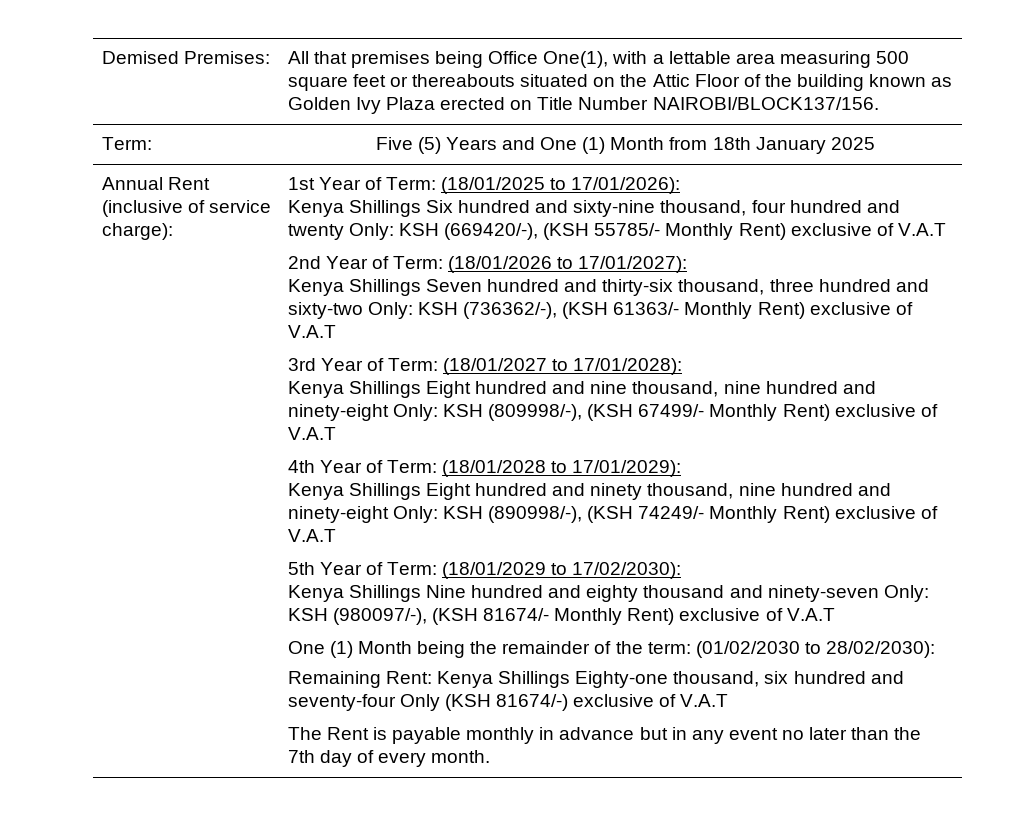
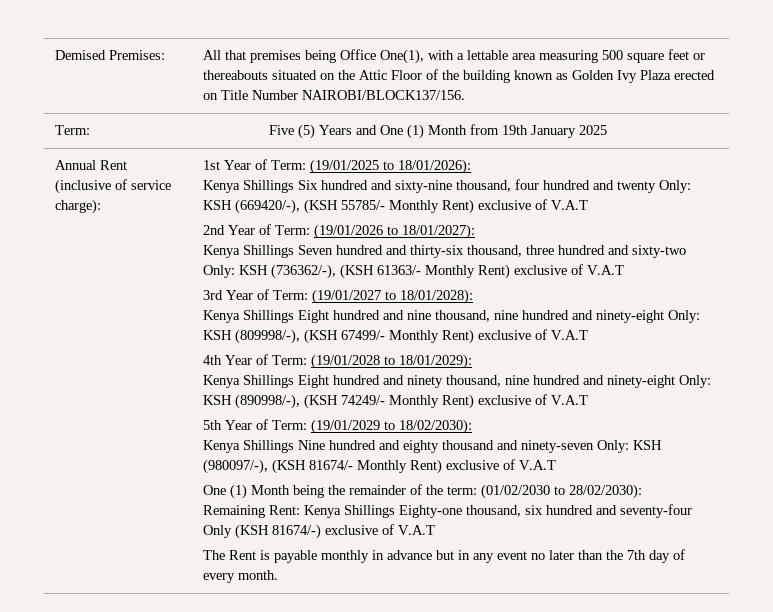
[712,137,751,150] 18th -> [502,125,529,135] 19th
[441,177,681,194] (18/01/2025 to 17/01/2026): -> [310,159,472,174] (19/01/2025 to 18/01/2026):
[448,256,688,273] (18/01/2026 to 17/01/2027): -> [314,224,476,239] (19/01/2026 to 18/01/2027):
[443,358,683,375] (18/01/2027 to 17/01/2028): -> [312,289,474,304] (19/01/2027 to 18/01/2028):
[442,460,682,477] (18/01/2028 to 17/01/2029): -> [311,354,473,369] (19/01/2028 to 18/01/2029):
[442,562,682,579] (18/01/2029 to 17/02/2030): -> [311,419,473,434] (19/01/2029 to 18/02/2030):

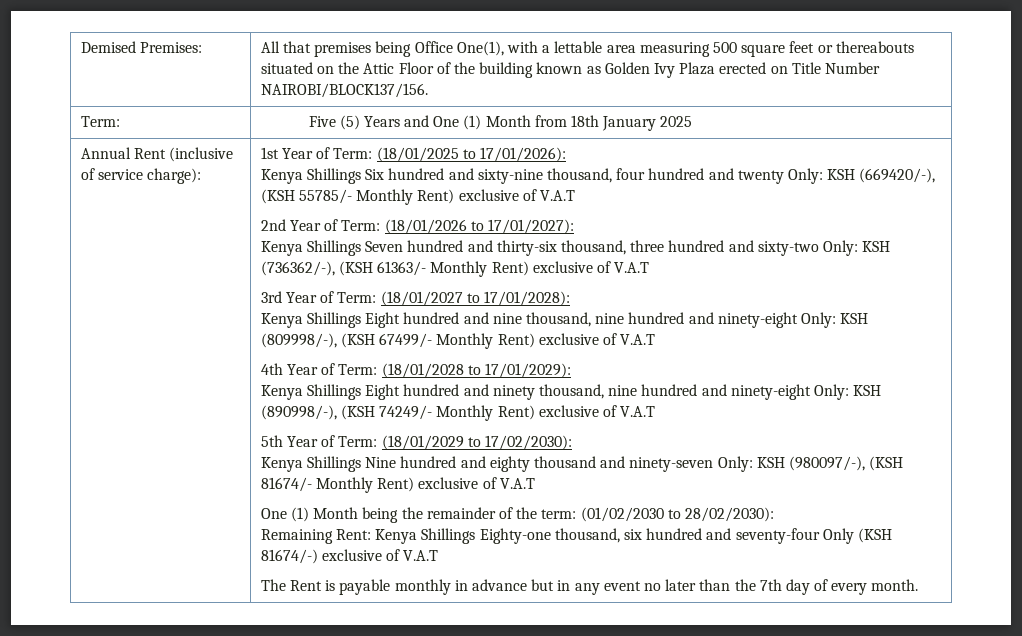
[502,125,529,135] 19th -> [571,115,600,127] 18th
[310,159,472,174] (19/01/2025 to 18/01/2026): -> [376,147,567,162] (18/01/2025 to 17/01/2026):
[314,224,476,239] (19/01/2026 to 18/01/2027): -> [384,219,575,234] (18/01/2026 to 17/01/2027):
[312,289,474,304] (19/01/2027 to 18/01/2028): -> [380,291,571,306] (18/01/2027 to 17/01/2028):
[311,354,473,369] (19/01/2028 to 18/01/2029): -> [381,363,572,378] (18/01/2028 to 17/01/2029):
[311,419,473,434] (19/01/2029 to 18/02/2030): -> [381,435,573,450] (18/01/2029 to 17/02/2030):

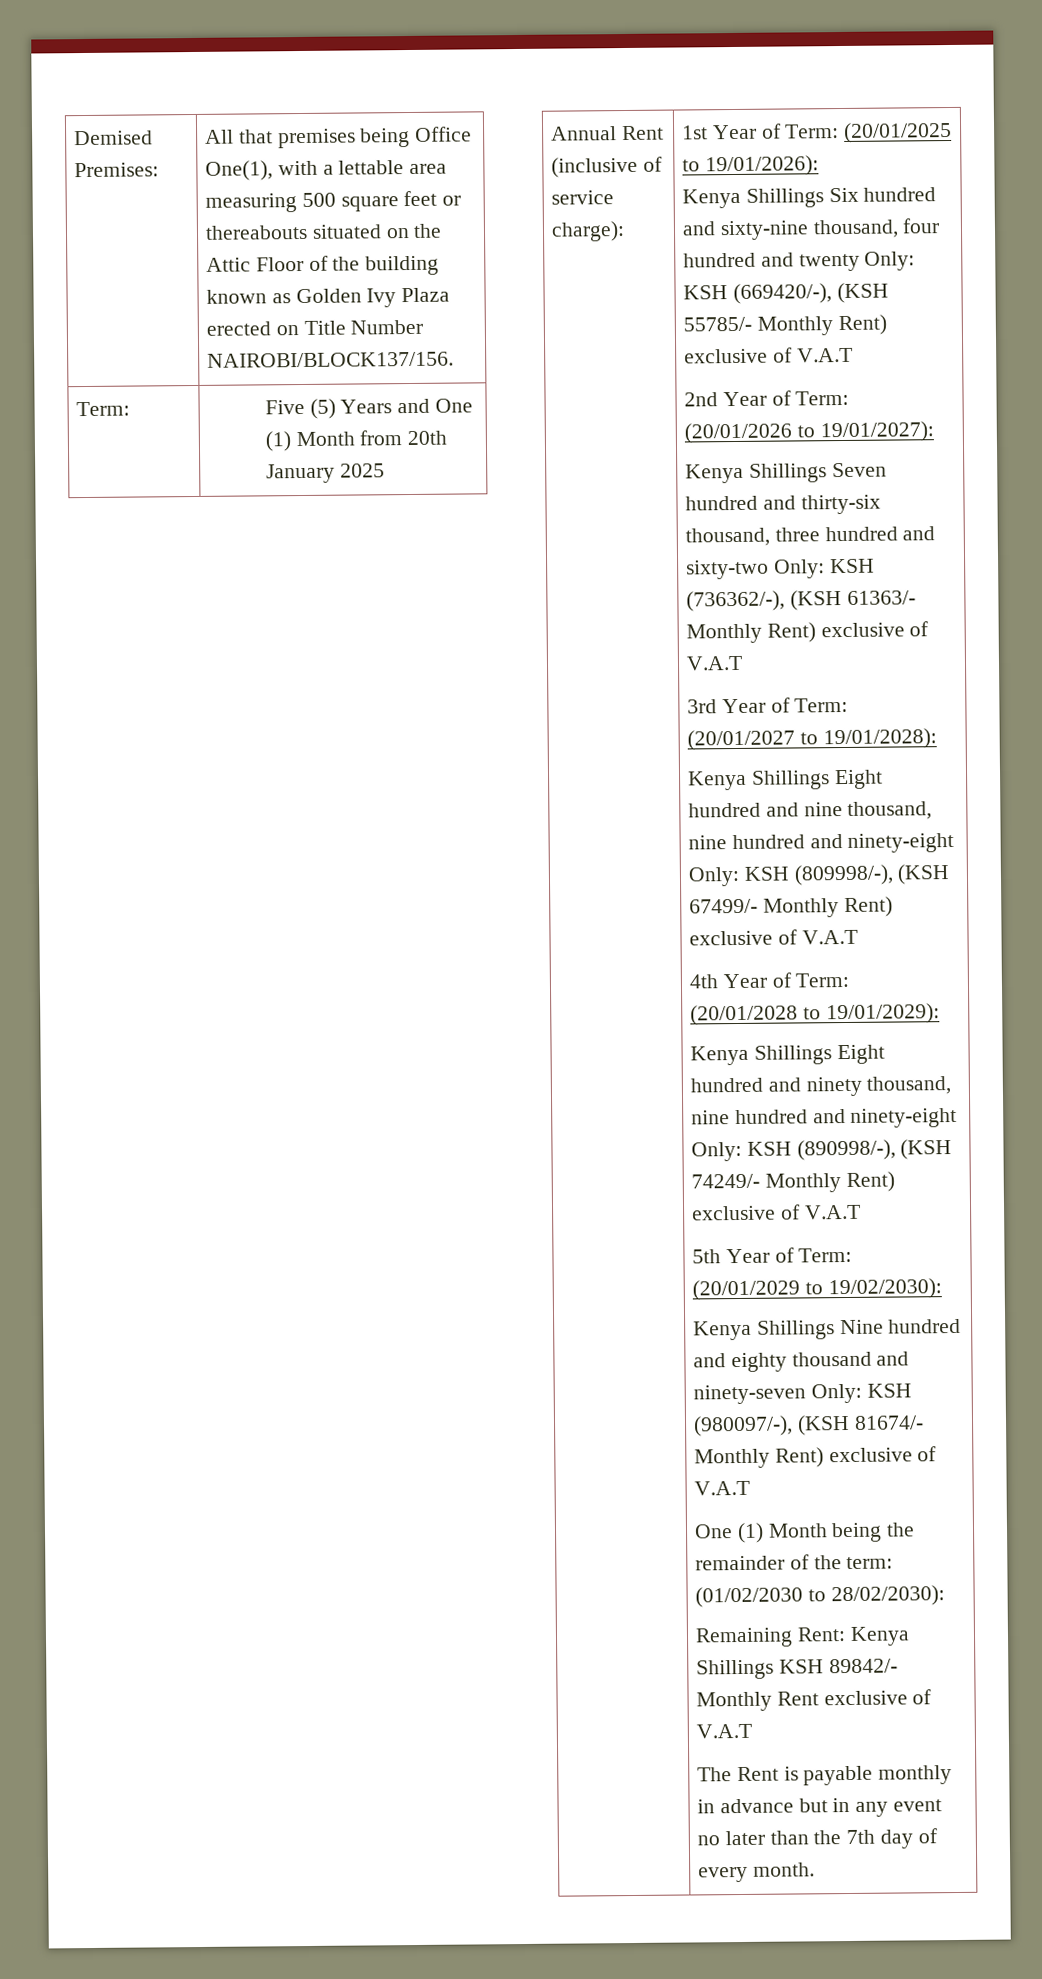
[571,115,600,127] 18th -> [407,430,448,446] 20th
[376,147,567,162] (18/01/2025 to 17/01/2026): -> [843,121,953,143] [682,155,819,177] (20/01/2025 to 19/01/2026):
[384,219,575,234] (18/01/2026 to 17/01/2027): -> [684,421,934,444] (20/01/2026 to 19/01/2027):
[380,291,571,306] (18/01/2027 to 17/01/2028): -> [687,728,937,751] (20/01/2027 to 19/01/2028):
[381,363,572,378] (18/01/2028 to 17/01/2029): -> [690,1003,940,1026] (20/01/2028 to 19/01/2029):
[381,435,573,450] (18/01/2029 to 17/02/2030): -> [692,1278,942,1301] (20/01/2029 to 19/02/2030):
[479,528,892,544] [260,549,318,564] Eighty-one thousand, six hundred and seventy-four Only (KSH 81674/-) -> [778,1658,898,1674] [696,1691,819,1712] KSH 89842/- Monthly Rent

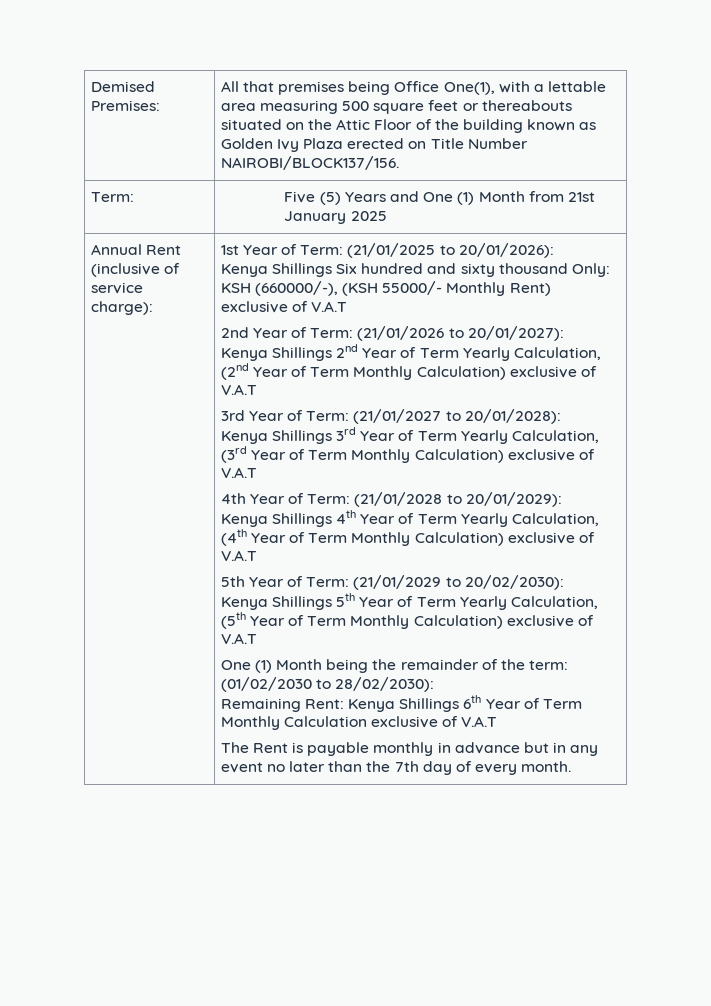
[407,430,448,446] 20th -> [567,192,595,202] 21st
[843,121,953,143] [682,155,819,177] (20/01/2025 to 19/01/2026): -> [347,243,554,258] (21/01/2025 to 20/01/2026):
[719,218,941,241] [683,251,916,272] [683,282,889,305] [683,316,753,332] sixty-nine thousand, four hundred and twenty Only: KSH (669420/-), (KSH 55785/- -> [460,263,610,277] [220,281,443,296] sixty thousand Only: KSH (660000/-), (KSH 55000/-
[684,421,934,444] [685,462,887,484] [685,494,881,515] [685,526,936,547] [686,558,875,580] [686,590,916,612] [686,622,816,644] (20/01/2026 to 19/01/2027): // Kenya Shillings Seven hundred and thirty-six thousand, three hundred and sixty-two Only: KSH (736362/-), (KSH 61363/- Monthly Rent) -> [357,326,564,341] [220,344,601,361] [220,363,506,380] (21/01/2026 to 20/01/2027): // Kenya Shillings 2nd Year of Term Yearly Calculation, (2nd Year of Term Monthly Calculation)
[687,728,937,751] [687,769,883,791] [688,801,933,820] [688,832,955,853] [688,864,951,887] [689,896,893,918] (20/01/2027 to 19/01/2028): // Kenya Shillings Eight hundred and nine thousand, nine hundred and ninety-eight Only: KSH (809998/-), (KSH 67499/- Monthly Rent) -> [353,409,561,424] [220,427,599,444] [220,446,504,463] (21/01/2027 to 20/01/2028): // Kenya Shillings 3rd Year of Term Yearly Calculation, (3rd Year of Term Monthly Calculation)
[690,1003,940,1026] [690,1044,885,1066] [690,1076,952,1097] [691,1107,958,1128] [691,1139,953,1162] [691,1171,895,1193] (20/01/2028 to 19/01/2029): // Kenya Shillings Eight hundred and ninety thousand, nine hundred and ninety-eight Only: KSH (890998/-), (KSH 74249/- Monthly Rent) -> [354,492,562,507] [220,510,599,527] [220,529,504,546] (21/01/2028 to 20/01/2029): // Kenya Shillings 4th Year of Term Yearly Calculation, (4th Year of Term Monthly Calculation)
[692,1278,942,1301] [693,1318,962,1341] [693,1351,910,1373] [693,1383,912,1405] [693,1414,924,1437] [694,1447,824,1469] (20/01/2029 to 19/02/2030): // Kenya Shillings Nine hundred and eighty thousand and ninety-seven Only: KSH (980097/-), (KSH 81674/- Monthly Rent) -> [353,575,564,590] [220,593,598,610] [220,612,503,629] (21/01/2029 to 20/02/2030): // Kenya Shillings 5th Year of Term Yearly Calculation, (5th Year of Term Monthly Calculation)
[778,1658,898,1674] [696,1691,819,1712] KSH 89842/- Monthly Rent -> [463,695,582,709] [220,716,367,730] 6th Year of Term Monthly Calculation

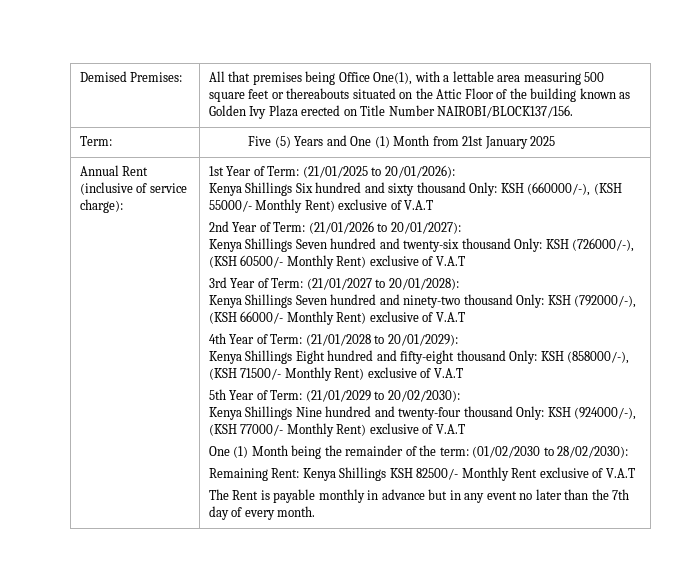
[335,344,601,361] [220,363,506,380] 2nd Year of Term Yearly Calculation, (2nd Year of Term Monthly Calculation) -> [295,238,635,252] [208,255,367,269] Seven hundred and twenty-six thousand Only: KSH (726000/-), (KSH 60500/- Monthly Rent)
[335,427,599,444] [220,446,504,463] 3rd Year of Term Yearly Calculation, (3rd Year of Term Monthly Calculation) -> [295,294,637,308] [208,311,367,325] Seven hundred and ninety-two thousand Only: KSH (792000/-), (KSH 66000/- Monthly Rent)
[335,510,599,527] [220,529,504,546] 4th Year of Term Yearly Calculation, (4th Year of Term Monthly Calculation) -> [295,350,630,364] [208,367,365,381] Eight hundred and fifty-eight thousand Only: KSH (858000/-), (KSH 71500/- Monthly Rent)
[335,593,598,610] [220,612,503,629] 5th Year of Term Yearly Calculation, (5th Year of Term Monthly Calculation) -> [295,406,637,420] [208,423,367,437] Nine hundred and twenty-four thousand Only: KSH (924000/-), (KSH 77000/- Monthly Rent)
[463,695,582,709] [220,716,367,730] 6th Year of Term Monthly Calculation -> [389,467,538,481] KSH 82500/- Monthly Rent

